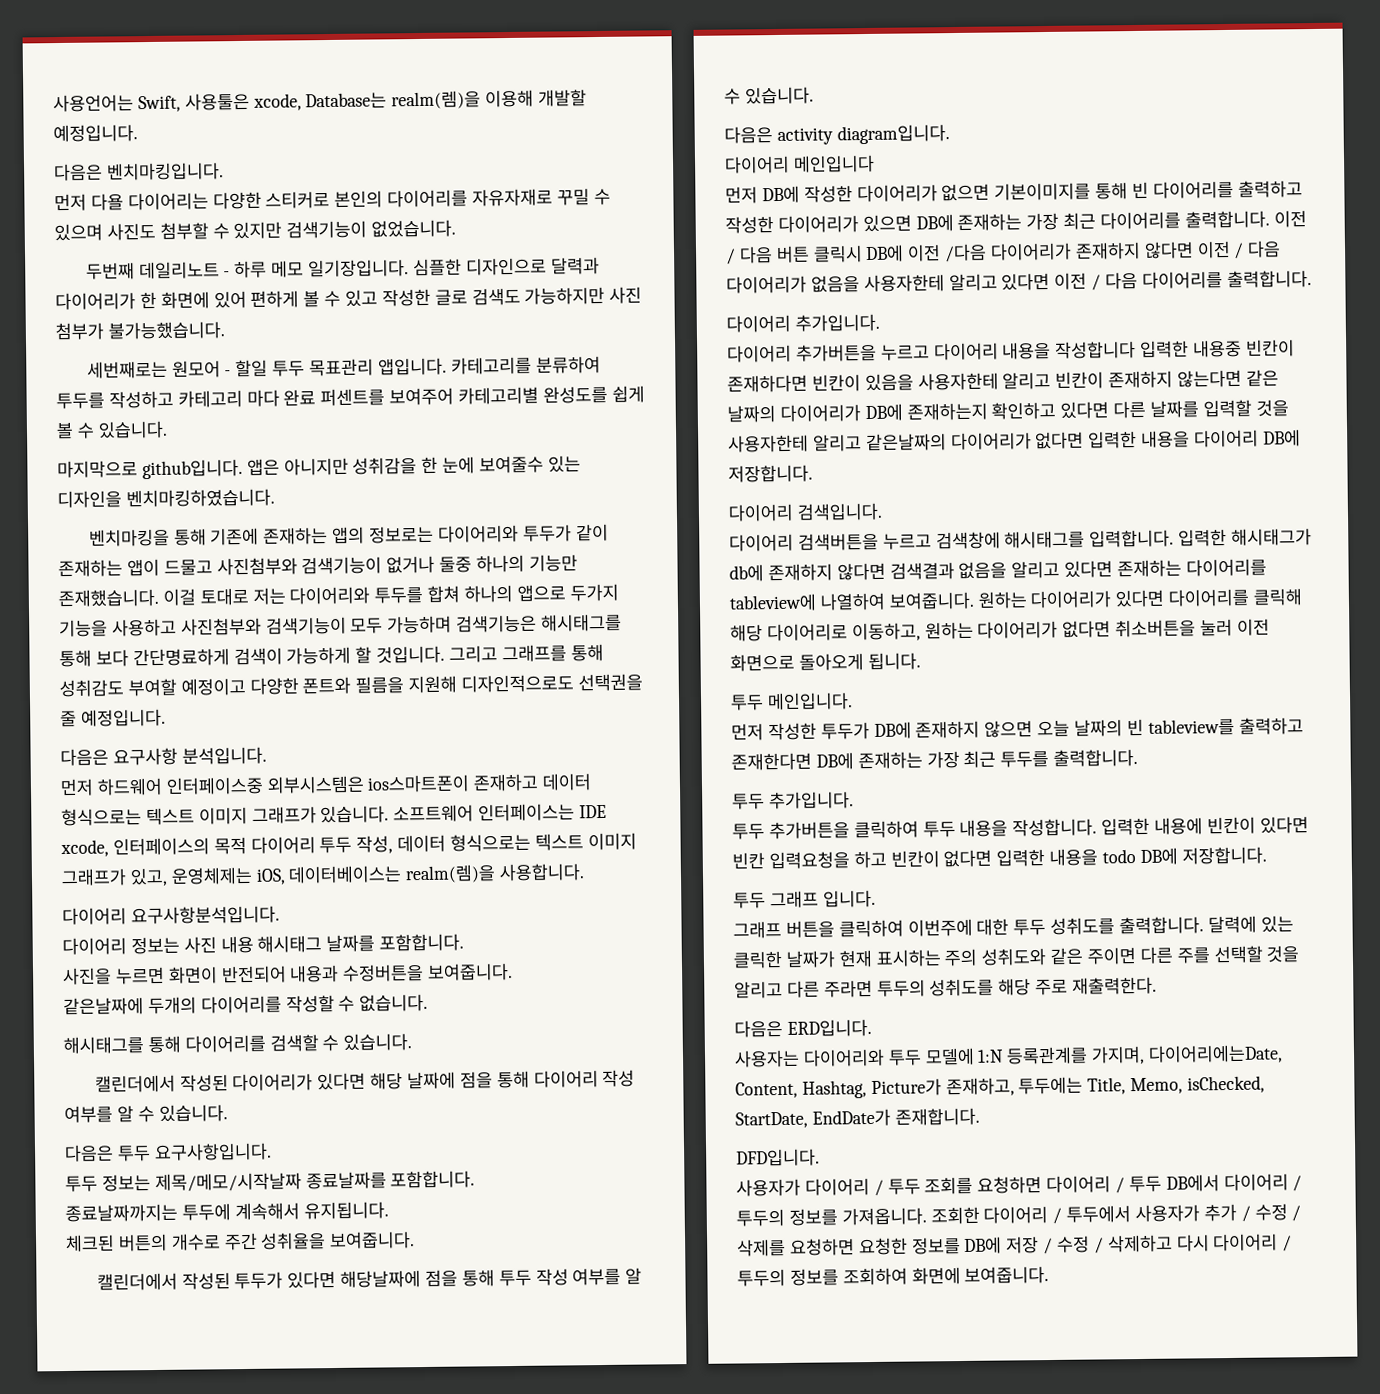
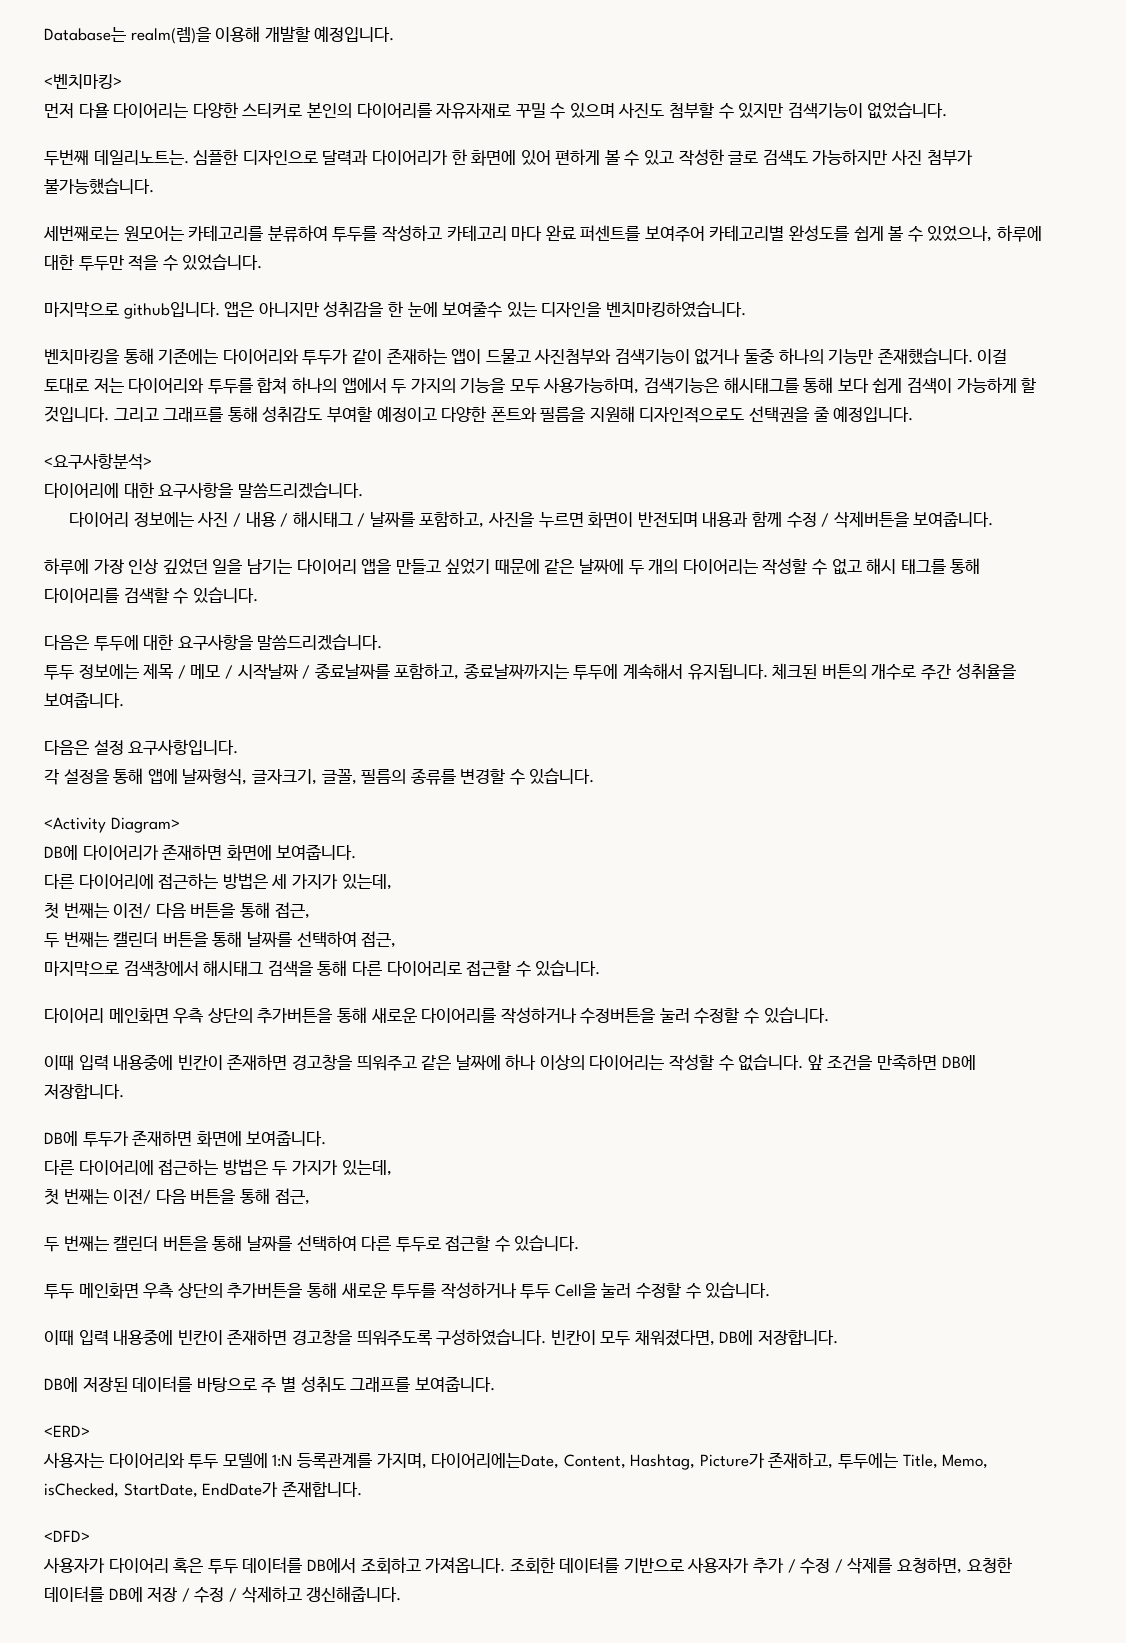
[53,92,302,113] 사용언어는 Swift, 사용툴은 xcode, -> (44, 34) none
[54,162,224,182] 다음은 벤치마킹입니다. -> [44,74,122,89] <벤치마킹>
[138,259,409,280] 데일리노트 - 하루 메모 일기장입니다. -> [93,150,189,165] 데일리노트는.
[171,357,447,378] 원모어 - 할일 투두 목표관리 앱입니다. -> [123,226,184,241] 원모어는
[97,420,168,439] 있습니다. -> [927,225,1043,242] [44,254,263,271] 있었으나, 하루에 대한 투두만 적을 수 있었습니다.
[210,525,434,546] 기존에 존재하는 앱의 정보로는 -> [158,348,219,364] 기존에는
[516,583,619,602] [59,615,453,638] 앱으로 두가지 기능을 사용하고 사진첨부와 검색기능이 모두 가능하며 -> [341,377,640,394] 앱에서 두 가지의 기능을 모두 사용가능하며,
[132,648,230,667] 간단명료하게 -> [872,378,903,393] 쉽게
[60,746,267,767] [60,773,593,797] [61,803,608,827] [60,832,637,858] [61,863,586,887] [62,905,280,926] [62,933,465,956] [62,962,514,986] [63,993,429,1016] [63,1036,144,1055] 다음은 요구사항 분석입니다. // 먼저 하드웨어 인터페이스중 외부시스템은 ios스마트폰이 존재하고 데이터 형식으로는 텍스트 이미지 그래프가 있습니다. 소프트웨어 인터페이스는 IDE xcode, 인터페이스의 목적 다이어리 투두 작성, 데이터 형식으로는 텍스트 이미지 그래프가 있고, 운영체제는 iOS, 데이터베이스는 realm(렘)을 사용합니다. // 다이어리 요구사항분석입니다. // 다이어리 정보는 사진 내용 해시태그 날짜를 포함합니다. // 사진을 누르면 화면이 반전되어 내용과 수정버튼을 보여줍니다. // 같은날짜에 두개의 다이어리를 작성할 수 없습니다. // 해시태그를 -> [44,453,152,470] [44,482,363,498] [69,511,994,528] [44,558,946,575] <요구사항분석> // 다이어리에 대한 요구사항을 말씀드리겠습니다. // 다이어리 정보에는 사진 / 내용 / 해시태그 / 날짜를 포함하고, 사진을 누르면 화면이 반전되며 내용과 함께 수정 / 삭제버튼을 보여줍니다. // 하루에 가장 인상 깊었던 일을 남기는 다이어리 앱을 만들고 싶었기 때문에 같은 날짜에 두 개의 다이어리는 작성할 수 없고 해시 태그를
[94,1069,636,1093] [64,1104,228,1124] [64,1142,272,1163] [65,1170,476,1193] 캘린더에서 작성된 다이어리가 있다면 해당 날짜에 점을 통해 다이어리 작성 여부를 알 수 있습니다. // 다음은 투두 요구사항입니다. // 투두 정보는 제목/메모/시작날짜 종료날짜를 포함합니다. // -> [44,634,383,651] [44,663,460,680] 다음은 투두에 대한 요구사항을 말씀드리겠습니다. // 투두 정보에는 제목 / 메모 / 시작날짜 / 종료날짜를 포함하고,
(389, 1210) // -> (768, 672) none
[96,1267,643,1291] [724,86,814,105] [724,124,950,145] [724,154,875,174] [725,180,1303,204] [725,210,1307,234] [725,240,1282,265] [726,270,1312,294] [726,313,880,333] [727,339,1295,363] [727,369,1279,393] [727,399,1289,423] [728,429,1301,453] [728,464,813,483] [728,502,883,522] [729,528,1313,552] [729,558,1267,582] [729,588,1304,612] [730,618,1270,642] [730,652,921,672] [730,692,853,711] [731,717,1304,741] [731,748,1139,771] [732,791,854,810] [732,816,1309,840] [732,846,1267,870] [733,889,876,909] [733,915,1294,939] [733,945,1301,969] [734,976,1158,999] [734,1018,872,1038] 캘린더에서 작성된 투두가 있다면 해당날짜에 점을 통해 투두 작성 여부를 알 수 있습니다. // 다음은 activity diagram입니다. // 다이어리 메인입니다 // 먼저 DB에 작성한 다이어리가 없으면 기본이미지를 통해 빈 다이어리를 출력하고 작성한 다이어리가 있으면 DB에 존재하는 가장 최근 다이어리를 출력합니다. 이전 / 다음 버튼 클릭시 DB에 이전 /다음 다이어리가 존재하지 않다면 이전 / 다음 다이어리가 없음을 사용자한테 알리고 있다면 이전 / 다음 다이어리를 출력합니다. // 다이어리 추가입니다. // 다이어리 추가버튼을 누르고 다이어리 내용을 작성합니다 입력한 내용중 빈칸이 존재하다면 빈칸이 있음을 사용자한테 알리고 빈칸이 존재하지 않는다면 같은 날짜의 다이어리가 DB에 존재하는지 확인하고 있다면 다른 날짜를 입력할 것을 사용자한테 알리고 같은날짜의 다이어리가 없다면 입력한 내용을 다이어리 DB에 저장합니다. // 다이어리 검색입니다. // 다이어리 검색버튼을 누르고 검색창에 해시태그를 입력합니다. 입력한 해시태그가 db에 존재하지 않다면 검색결과 없음을 알리고 있다면 존재하는 다이어리를 tableview에 나열하여 보여줍니다. 원하는 다이어리가 있다면 다이어리를 클릭해 해당 다이어리로 이동하고, 원하는 다이어리가 없다면 취소버튼을 눌러 이전 화면으로 돌아오게 됩니다. // 투두 메인입니다. // 먼저 작성한 투두가 DB에 존재하지 않으면 오늘 날짜의 빈 tableview를 출력하고 존재한다면 DB에 존재하는 가장 최근 투두를 출력합니다. // 투두 추가입니다. // 투두 추가버튼을 클릭하여 투두 내용을 작성합니다. 입력한 내용에 빈칸이 있다면 빈칸 입력요청을 하고 빈칸이 없다면 입력한 내용을 todo DB에 저장합니다. // 투두 그래프 입니다. // 그래프 버튼을 클릭하여 이번주에 대한 투두 성취도를 출력합니다. 달력에 있는 클릭한 날짜가 현재 표시하는 주의 성취도와 같은 주이면 다른 주를 선택할 것을 알리고 다른 주라면 투두의 성취도를 해당 주로 재출력한다. // 다음은 ERD입니다. -> [44,739,239,755] [44,768,595,785] [44,817,180,833] [44,844,357,861] [44,873,392,890] [44,902,310,919] [44,931,397,948] [44,960,601,977] [44,1007,829,1024] [44,1054,976,1071] [44,1083,124,1099] [44,1130,327,1147] [44,1159,392,1176] [44,1188,310,1205] [44,1235,580,1252] [44,1282,771,1299] [44,1329,839,1346] [44,1376,495,1393] [44,1425,90,1437] 다음은 설정 요구사항입니다. // 각 설정을 통해 앱에 날짜형식, 글자크기, 글꼴, 필름의 종류를 변경할 수 있습니다. // <Activity Diagram> // DB에 다이어리가 존재하면 화면에 보여줍니다. // 다른 다이어리에 접근하는 방법은 세 가지가 있는데, // 첫 번째는 이전/ 다음 버튼을 통해 접근, // 두 번째는 캘린더 버튼을 통해 날짜를 선택하여 접근, // 마지막으로 검색창에서 해시태그 검색을 통해 다른 다이어리로 접근할 수 있습니다. // 다이어리 메인화면 우측 상단의 추가버튼을 통해 새로운 다이어리를 작성하거나 수정버튼을 눌러 수정할 수 있습니다. // 이때 입력 내용중에 빈칸이 존재하면 경고창을 띄워주고 같은 날짜에 하나 이상의 다이어리는 작성할 수 없습니다. 앞 조건을 만족하면 DB에 저장합니다. // DB에 투두가 존재하면 화면에 보여줍니다. // 다른 다이어리에 접근하는 방법은 두 가지가 있는데, // 첫 번째는 이전/ 다음 버튼을 통해 접근, // 두 번째는 캘린더 버튼을 통해 날짜를 선택하여 다른 투두로 접근할 수 있습니다. // 투두 메인화면 우측 상단의 추가버튼을 통해 새로운 투두를 작성하거나 투두 Cell을 눌러 수정할 수 있습니다. // 이때 입력 내용중에 빈칸이 존재하면 경고창을 띄워주도록 구성하였습니다. 빈칸이 모두 채워졌다면, DB에 저장합니다. // DB에 저장된 데이터를 바탕으로 주 별 성취도 그래프를 보여줍니다. // <ERD>
[736,1148,820,1167] DFD입니다. -> [44,1530,90,1542] <DFD>
[873,1173,1303,1196] [736,1205,1132,1227] / 투두 조회를 요청하면 다이어리 / 투두 DB에서 다이어리 / 투두의 정보를 가져옵니다. 조회한 다이어리 / 투두에서 -> [173,1557,684,1574] 혹은 투두 데이터를 DB에서 조회하고 가져옵니다. 조회한 데이터를 기반으로
[789,1237,961,1256] 요청하면 요청한 정보를 -> [897,1557,1012,1574] [44,1586,104,1602] 요청하면, 요청한 데이터를
[1176,1233,1293,1252] [737,1266,1050,1287] 다시 다이어리 / 투두의 정보를 조회하여 화면에 보여줍니다. -> [306,1586,402,1602] 갱신해줍니다.

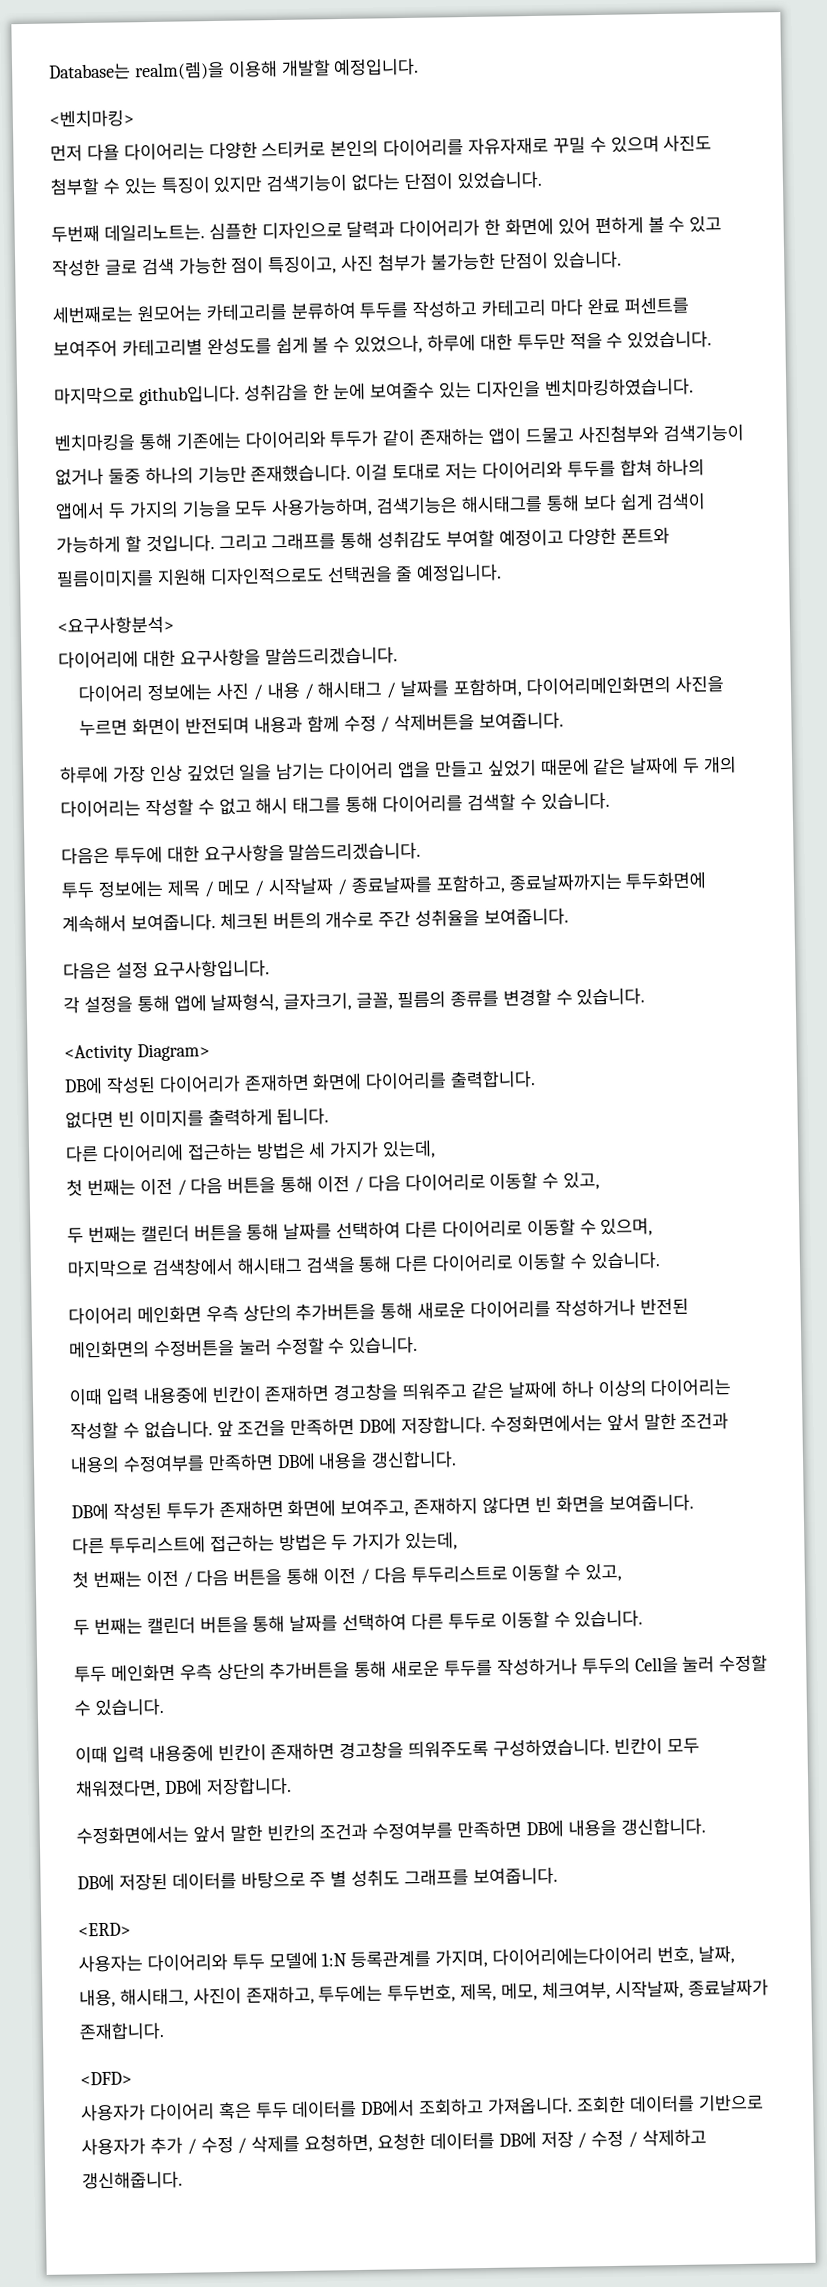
[738,102,948,119] 있지만 검색기능이 없었습니다. -> [123,170,543,195] 있는 특징이 있지만 검색기능이 없다는 단점이 있었습니다.
[762,149,973,166] [44,178,154,195] 검색도 가능하지만 사진 첨부가 불가능했습니다. -> [141,250,622,276] 검색 가능한 점이 특징이고, 사진 첨부가 불가능한 단점이 있습니다.
[224,301,319,317] 앱은 아니지만 -> (240, 395) none
[540,407,586,422] 필름을 -> [56,569,154,588] 필름이미지를
[419,511,485,528] 포함하고, -> [453,675,671,698] 포함하며, 다이어리메인화면의
[573,663,768,680] 투두에 계속해서 유지됩니다. -> [625,871,708,890] [62,913,216,933] 투두화면에 계속해서 보여줍니다.
(78, 852) none -> [105,1076,156,1094] 작성된
[276,844,357,860] 보여줍니다. -> [365,1070,537,1090] [65,1107,330,1129] 다이어리를 출력합니다. // 없다면 빈 이미지를 출력하게 됩니다.
[113,902,310,919] [44,931,397,948] 이전/ 다음 버튼을 통해 접근, // 두 번째는 캘린더 버튼을 통해 날짜를 선택하여 접근, -> [139,1171,601,1196] [67,1217,654,1244] 이전 / 다음 버튼을 통해 이전 / 다음 다이어리로 이동할 수 있고, // 두 번째는 캘린더 버튼을 통해 날짜를 선택하여 다른 다이어리로 이동할 수 있으며,
[466,960,512,976] 접근할 -> [517,1252,567,1271] 이동할
(577, 1015) none -> [639,1297,689,1316] [69,1340,150,1359] 반전된 메인화면의
[44,1131,78,1146] // DB에 -> [489,1412,730,1433] [70,1450,458,1474] [71,1502,162,1521] 수정화면에서는 앞서 말한 조건과 내용의 수정여부를 만족하면 DB에 내용을 갱신합니다. // DB에 작성된
[246,1130,327,1146] [44,1160,154,1175] 보여줍니다. // 다른 다이어리에 -> [340,1493,694,1518] [72,1535,206,1555] 보여주고, 존재하지 않다면 빈 화면을 보여줍니다. // 다른 투두리스트에
[113,1188,310,1205] 이전/ 다음 버튼을 통해 접근, -> [145,1562,623,1588] 이전 / 다음 버튼을 통해 이전 / 다음 투두리스트로 이동할 수 있고,
[445,1235,491,1251] 접근할 -> [500,1610,550,1629] 이동할
[520,1284,551,1299] 투두 -> [581,1656,631,1675] 투두의
(839, 1337) none -> [76,1817,706,1845] // 수정화면에서는 앞서 말한 빈칸의 조건과 수정여부를 만족하면 DB에 내용을 갱신합니다.
[431,1452,989,1470] [44,1482,279,1498] 다이어리에는Date, Content, Hashtag, Picture가 존재하고, 투두에는 Title, Memo, isChecked, StartDate, EndDate가 -> [492,1945,735,1966] [79,1978,769,2008] 다이어리에는다이어리 번호, 날짜, 내용, 해시태그, 사진이 존재하고, 투두에는 투두번호, 제목, 메모, 체크여부, 시작날짜, 종료날짜가

